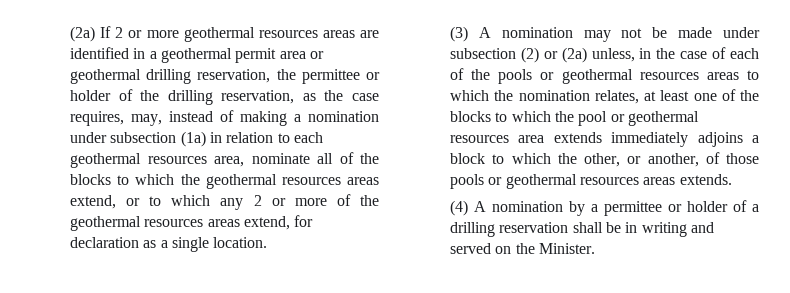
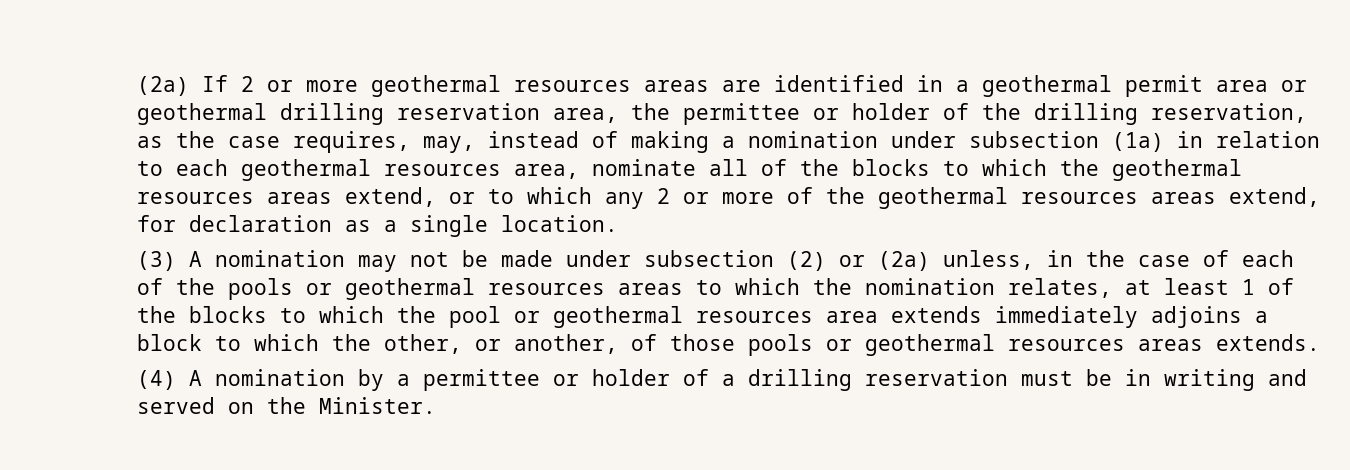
[197,69,271,83] reservation, -> [396,103,618,123] reservation area,
[693,93,717,101] one -> [1241,279,1255,295] 1
[572,222,603,233] shall -> [1020,371,1073,386] must

